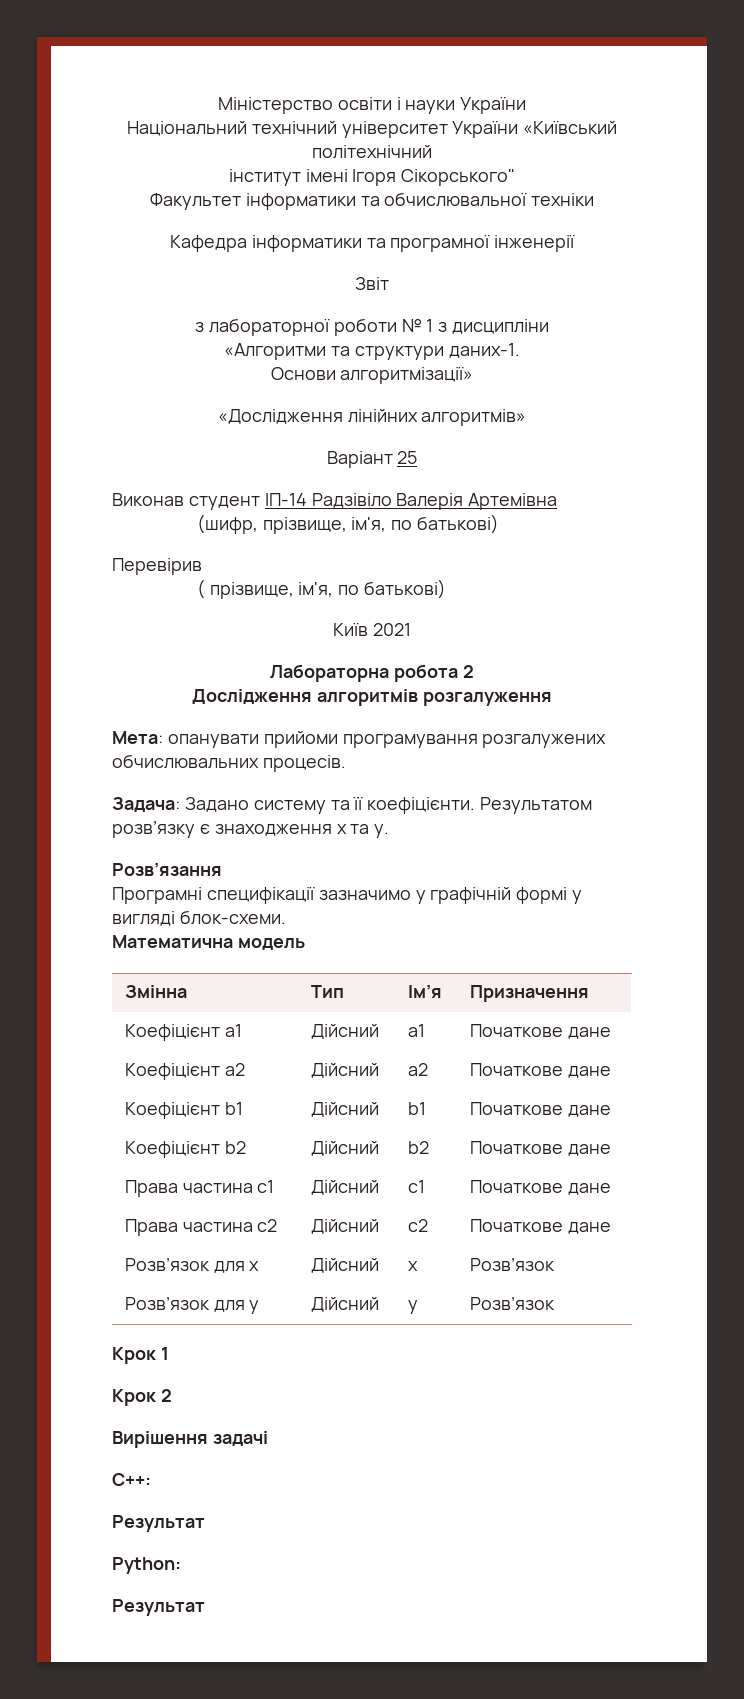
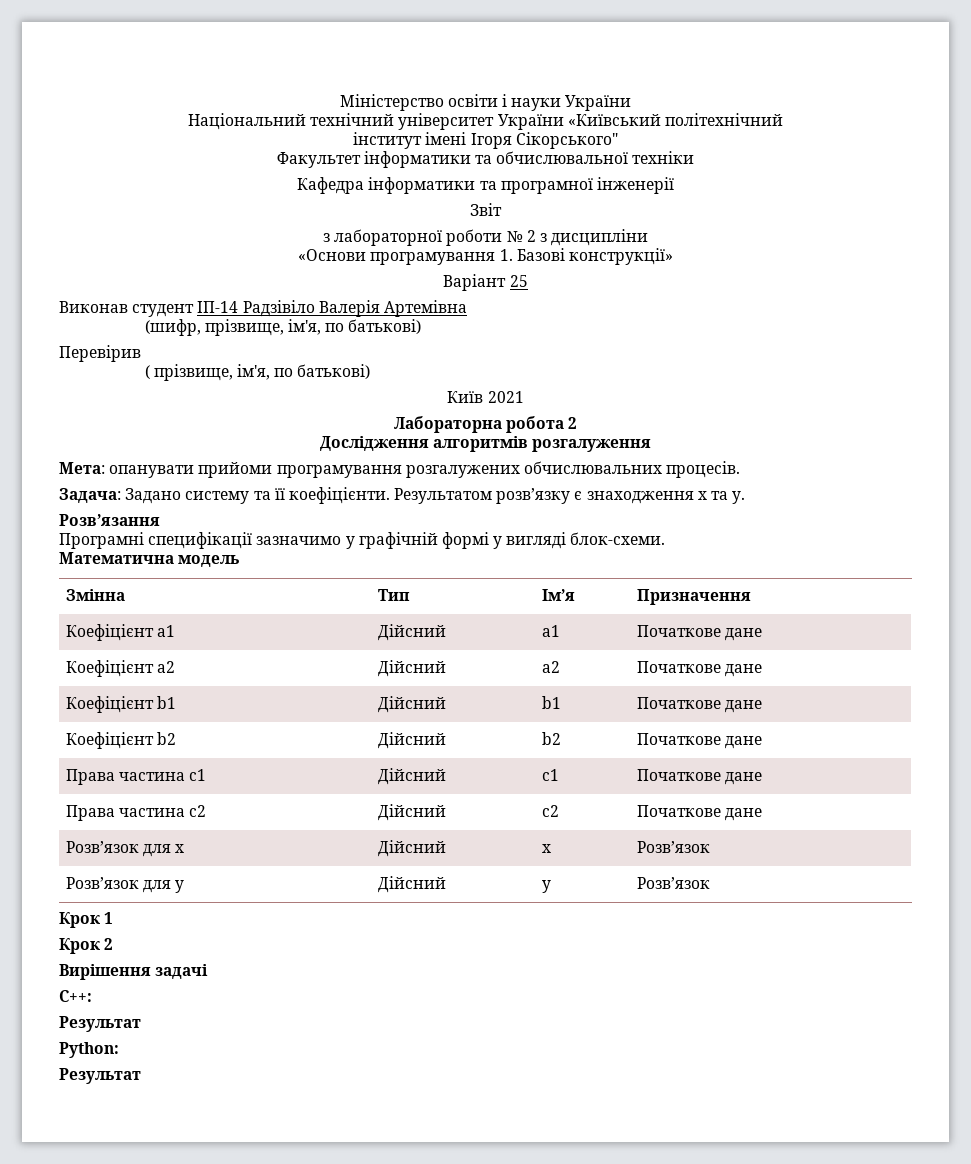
[426,319,434,332] 1 -> [526,230,536,242] 2
[224,343,520,360] [270,367,474,384] [217,409,527,426] «Алгоритми та структури даних-1. // Основи алгоритмізації» // «Дослідження лінійних алгоритмів» -> [298,248,673,265] «Основи програмування 1. Базові конструкції»

